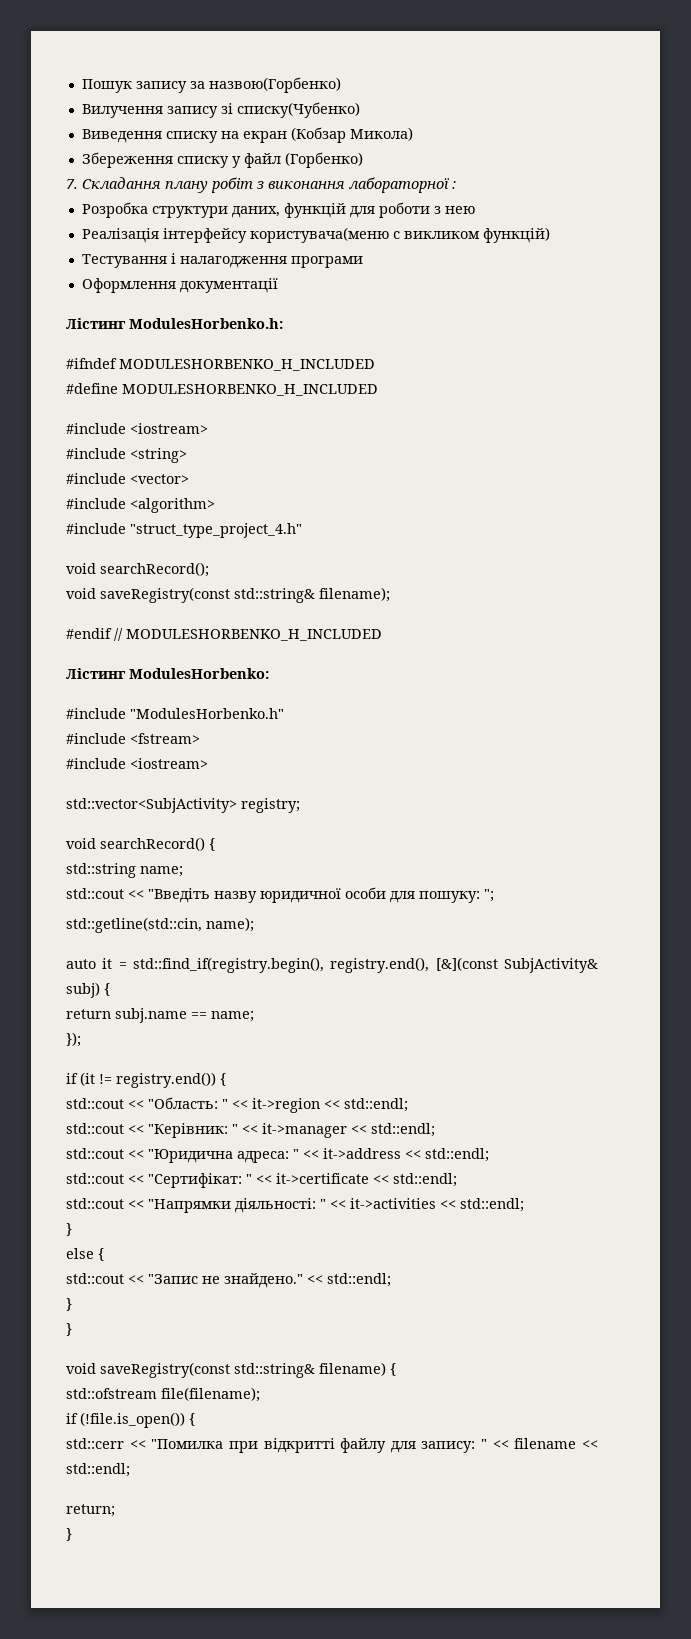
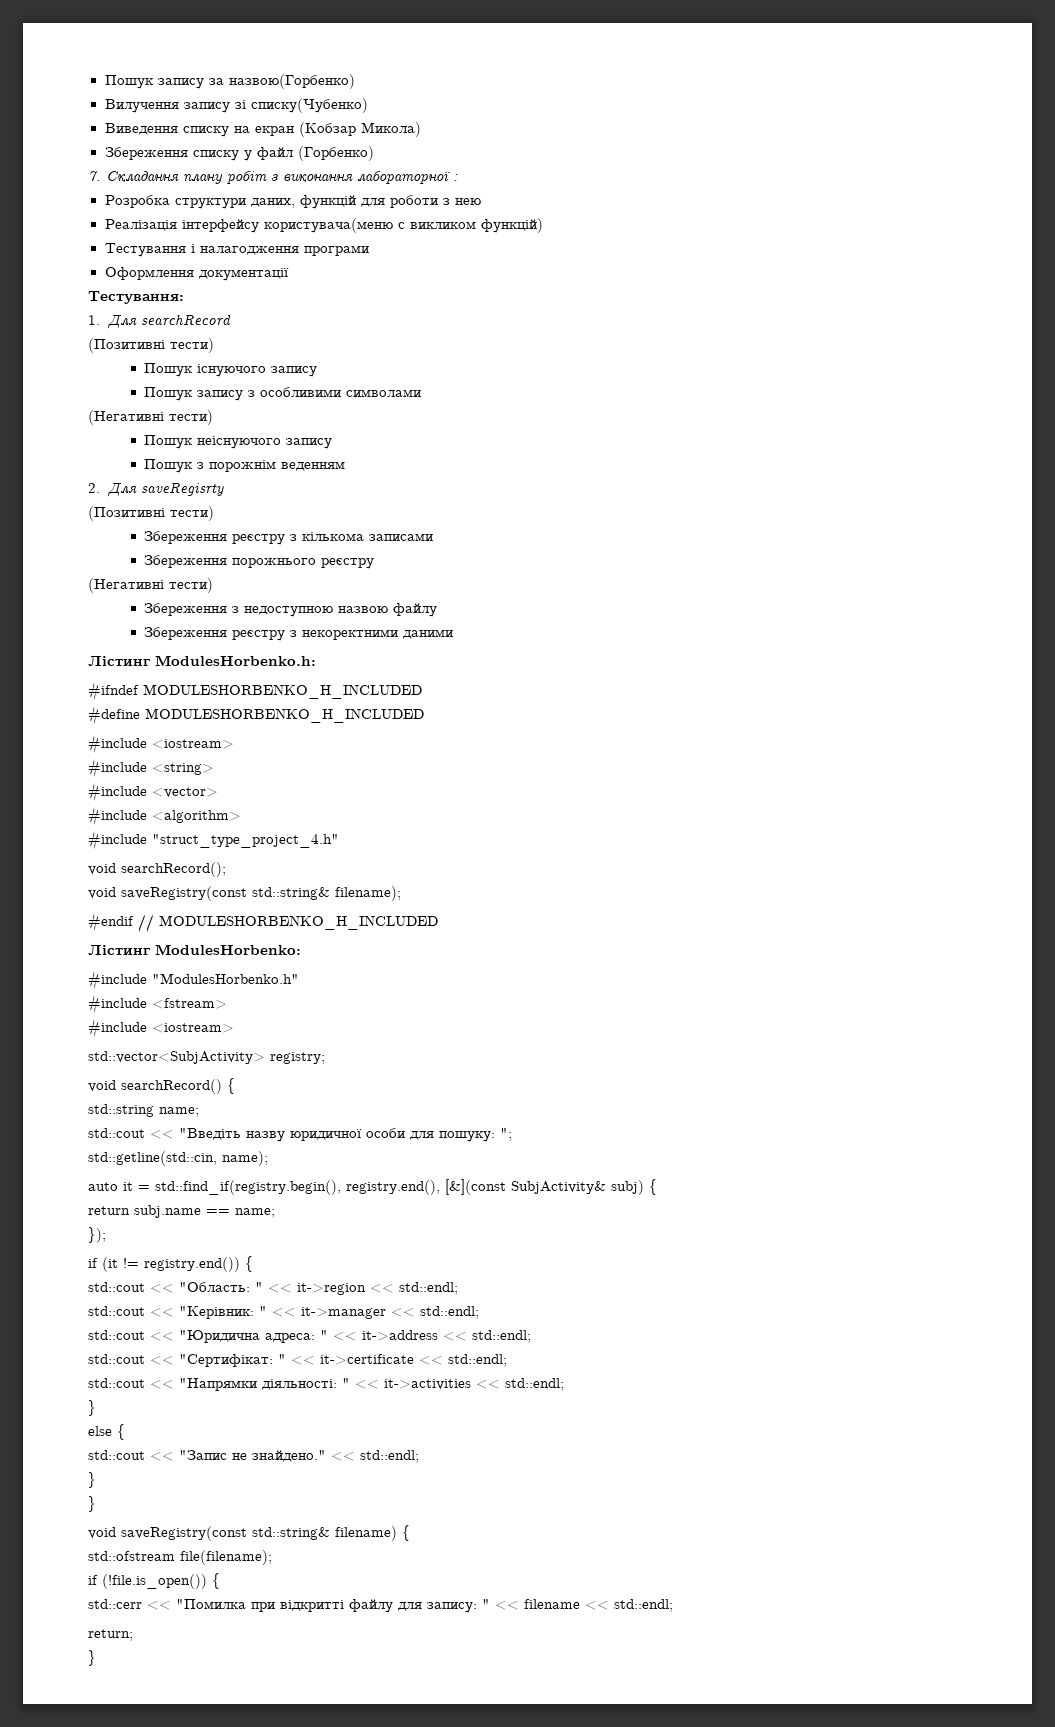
(278, 285) none -> [88,291,184,304] [88,314,231,329] [88,338,214,353] [144,363,318,377] [144,387,422,401] [88,410,213,425] [144,435,333,449] [144,459,346,473] [88,483,224,497] [88,506,214,521] [144,531,434,545] [144,555,375,569] [88,578,213,593] [144,603,438,617] [144,627,454,641] // Тестування: // 1. Для searchRecord // (Позитивні тести) // Пошук існуючого запису // Пошук запису з особливими символами // (Негативні тести) // Пошук неіснуючого запису // Пошук з порожнім веденням // 2. Для saveRegisrty // (Позитивні тести) // Збереження реєстру з кількома записами // Збереження порожнього реєстру // (Негативні тести) // Збереження з недоступною назвою файлу // Збереження реєстру з некоректними даними

